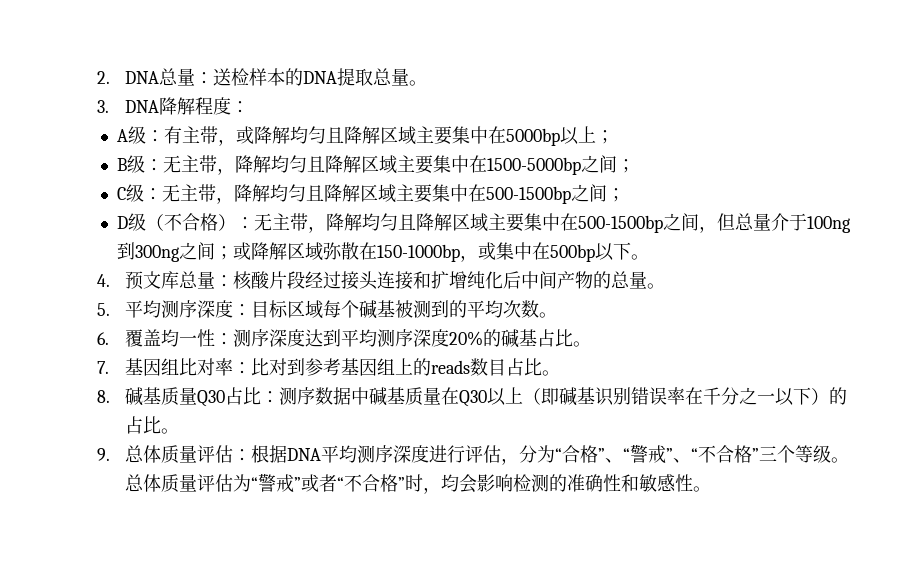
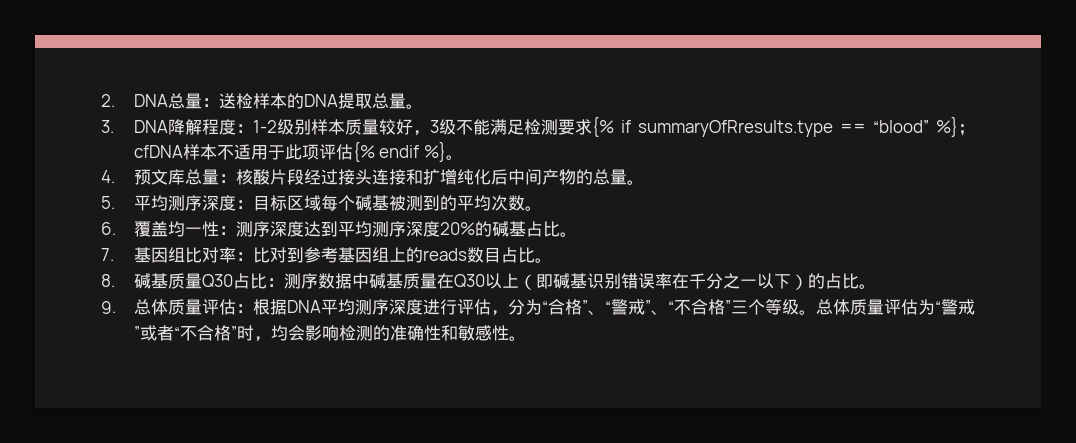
[116,126,614,146] [116,155,635,175] [116,184,625,204] [116,213,851,233] [116,242,631,262] // A级：有主带，或降解均匀且降解区域主要集中在5000bp以上； // B级：无主带，降解均匀且降解区域主要集中在1500-5000bp之间； // C级：无主带，降解均匀且降解区域主要集中在500-1500bp之间； // D级（不合格）：无主带，降解均匀且降解区域主要集中在500-1500bp之间，但总量介于100ng到300ng之间；或降解区域弥散在150-1000bp，或集中在500bp以下 -> [252,116,975,137] [133,141,446,162] 1-2级别样本质量较好，3级不能满足检测要求{% if summaryOfRresults.type == “blood” %}；cfDNA样本不适用于此项评估{% endif %}

